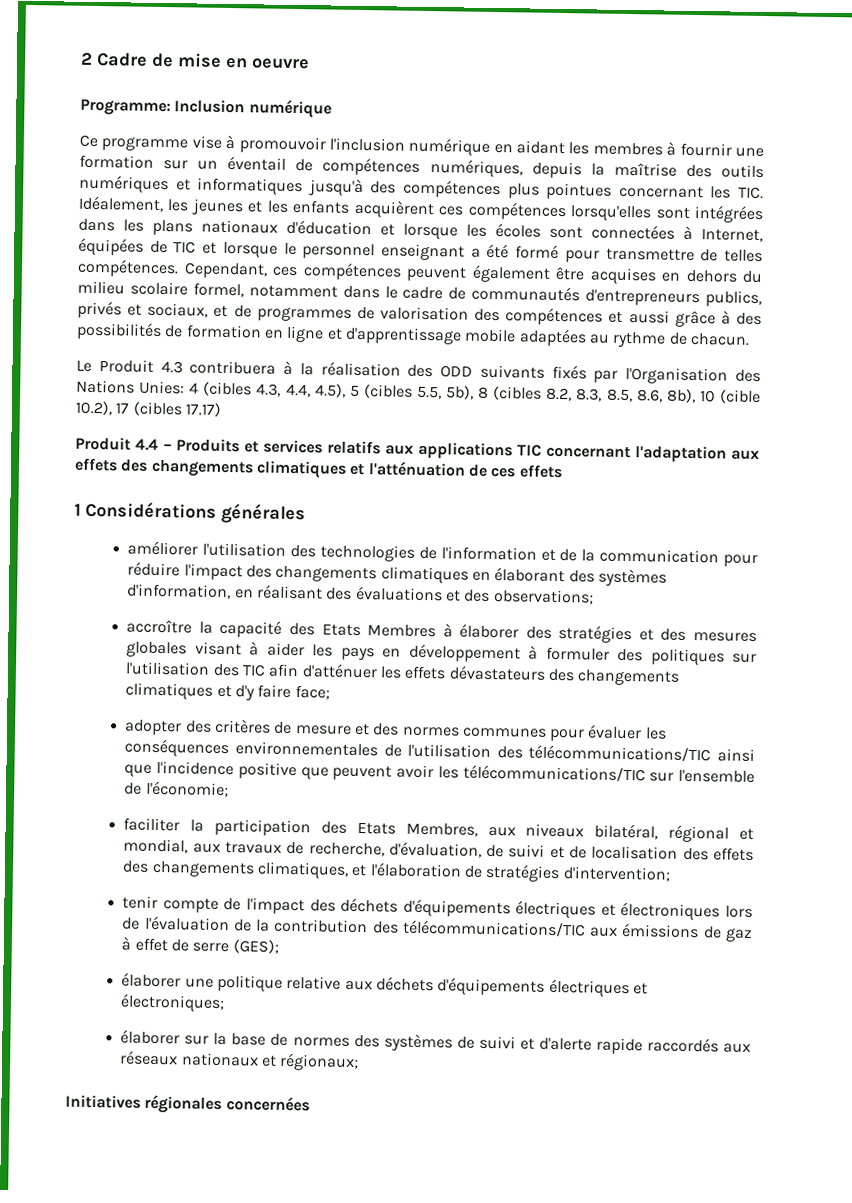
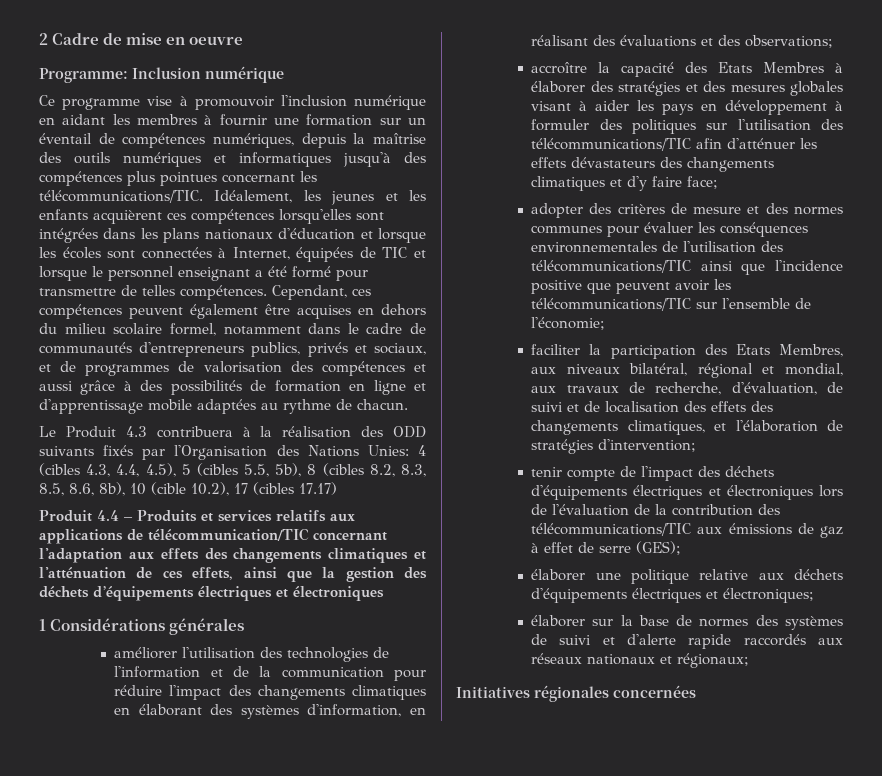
[738,186,765,200] TIC. -> [39,190,203,203] télécommunications/TIC.
[517,444,542,457] TIC -> [127,528,309,541] de télécommunication/TIC
[518,464,563,479] effets -> [192,567,427,582] [39,586,384,601] effets, ainsi que la gestion des déchets d’équipements électriques et électroniques
[241,664,266,677] TIC -> [531,138,692,151] télécommunications/TIC

